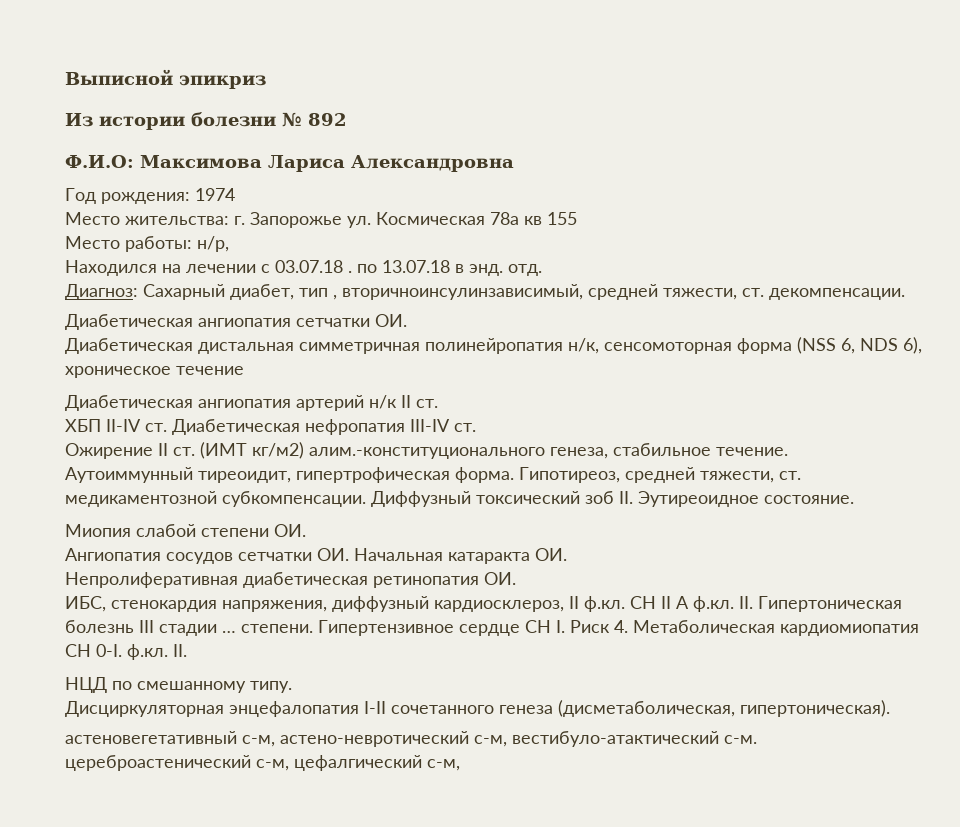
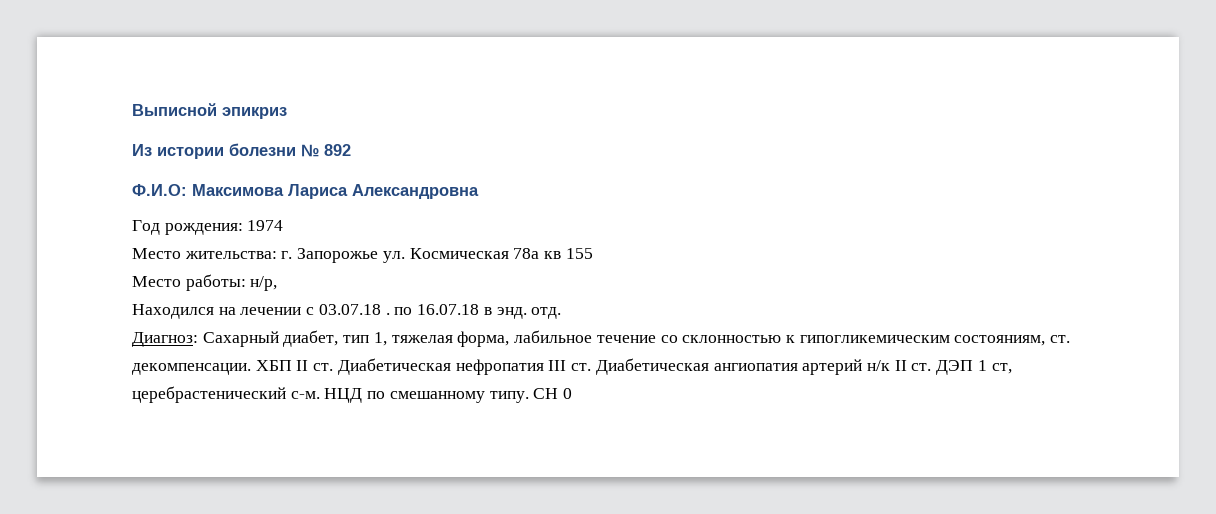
[382,260,450,273] 13.07.18 -> [417,304,480,315] 16.07.18
[333,284,905,300] [65,314,407,330] [65,337,922,354] [65,366,244,378] , вторичноинсулинзависимый, средней тяжести, ст. декомпенсации. // Диабетическая ангиопатия сетчатки ОИ. // Диабетическая дистальная симметричная полинейропатия н/к, сенсомоторная форма (NSS 6, NDS 6), хроническое течение // -> [373,330,1071,347] [132,358,592,375] 1, тяжелая форма, лабильное течение со склонностью к гипогликемическим состояниям, ст. декомпенсации. ХБП II ст. Диабетическая нефропатия III ст.
[65,419,476,435] [65,442,788,459] [65,467,801,483] [65,491,854,507] [65,524,306,537] [65,548,567,564] [65,572,516,588] [65,596,902,612] [65,620,919,636] [65,644,187,660] [65,677,292,693] [65,700,890,717] [65,731,757,747] [65,755,460,771] // ХБП II-IV ст. Диабетическая нефропатия III-IV ст. // Ожирение II ст. (ИМТ кг/м2) алим.-конституционального генеза, стабильное течение. // Аутоиммунный тиреоидит, гипертрофическая форма. Гипотиреоз, средней тяжести, ст. медикаментозной субкомпенсации. Диффузный токсический зоб II. Эутиреоидное состояние. // Миопия слабой степени ОИ. // Ангиопатия сосудов сетчатки ОИ. Начальная катаракта ОИ. // Непролиферативная диабетическая ретинопатия ОИ. // ИБС, стенокардия напряжения, диффузный кардиосклероз, II ф.кл. СН II А ф.кл. II. Гипертоническая болезнь III стадии … степени. Гипертензивное сердце СН I. Риск 4. Метаболическая кардиомиопатия СН 0-I. ф.кл. II. // НЦД по смешанному типу. // Дисциркуляторная энцефалопатия I-II сочетанного генеза (дисметаболическая, гипертоническая). // астеновегетативный с-м, астено-невротический с-м, вестибуло-атактический с-м. цереброастенический с-м, цефалгический с-м, -> [936,360,1012,375] [132,386,573,403] ДЭП 1 ст, церебрастенический с-м. НЦД по смешанному типу. СН 0

